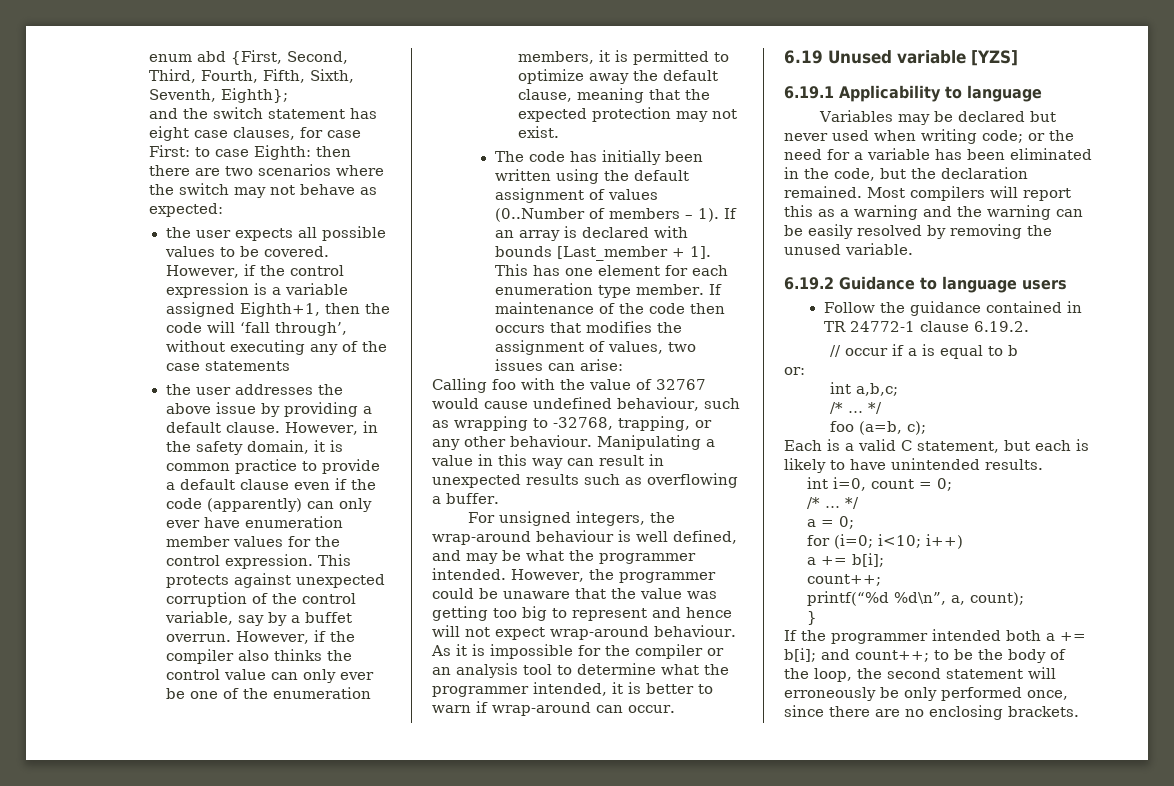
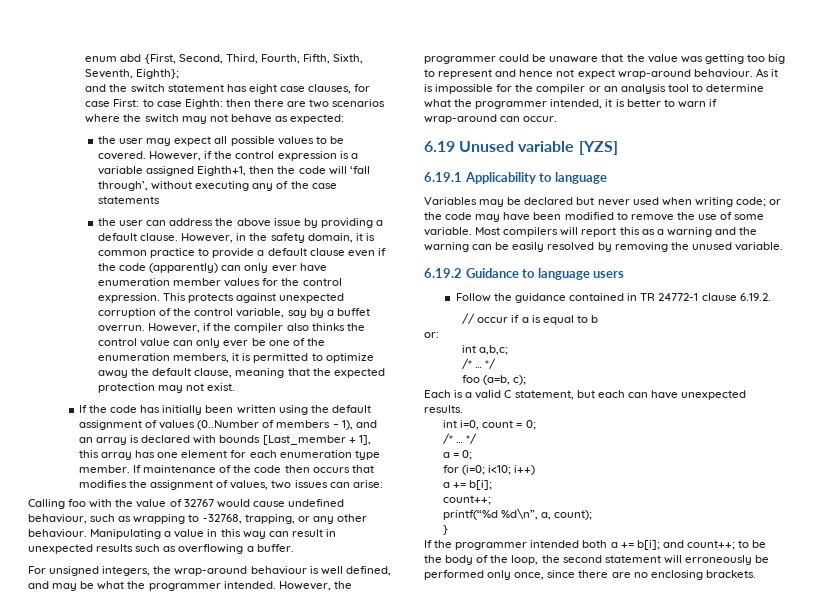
[234,228,293,241] expects -> [146,136,212,146] may expect
[234,384,313,395] addresses -> [146,218,214,226] can address
[494,151,524,162] The -> [78,405,107,413] If the
[697,208,737,222] 1). If -> [341,420,377,430] 1), and
[689,246,711,259] [494,264,528,276] 1]. This -> [358,435,371,445] [78,450,132,460] 1], this array
[432,625,460,637] will -> (554, 73) none
[784,148,1092,160] [784,167,1028,181] [784,186,862,198] need for a variable has been eliminated in the code, but the declaration remained. -> [445,212,765,222] [424,227,472,236] code may have been modified to remove the use of some variable.
[1076,439,1089,451] [784,458,980,473] is likely to have unintended -> [627,390,747,400] can have unexpected
[904,687,1022,701] only performed -> [424,570,512,580] performed only

